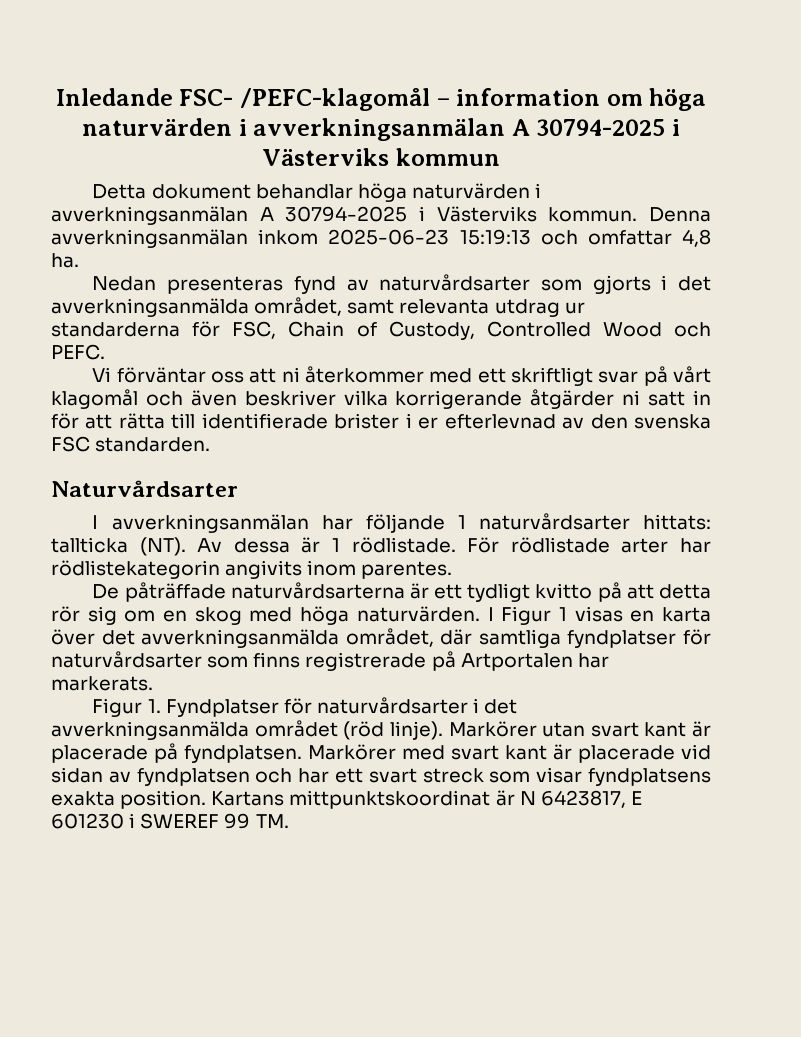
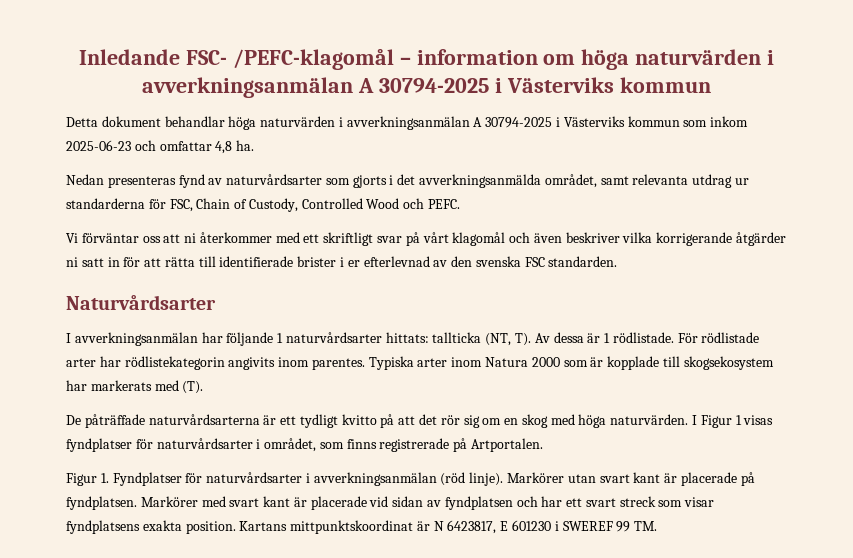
[548,207,712,222] [51,229,248,248] kommun. Denna avverkningsanmälan -> [627,116,708,127] kommun som
[459,229,531,245] 15:19:13 -> (131, 145) none
[139,537,186,556] (NT). -> [485,333,532,346] (NT, T).
(453, 570) none -> [368,356,774,370] [66,380,204,394] Typiska arter inom Natura 2000 som är kopplade till skogsekosystem har markerats med (T).
[659,584,712,599] detta -> [419,414,438,425] det
[630,607,711,622] [51,628,561,648] en karta över det avverkningsanmälda området, där samtliga -> (774, 420) none
(202, 659) none -> [256,438,317,452] i området,
[460,653,609,671] [51,676,153,691] Artportalen har markerats. -> [471,438,544,452] Artportalen.
[484,699,518,714] [51,720,338,740] det avverkningsanmälda området -> [313,472,437,486] avverkningsanmälan

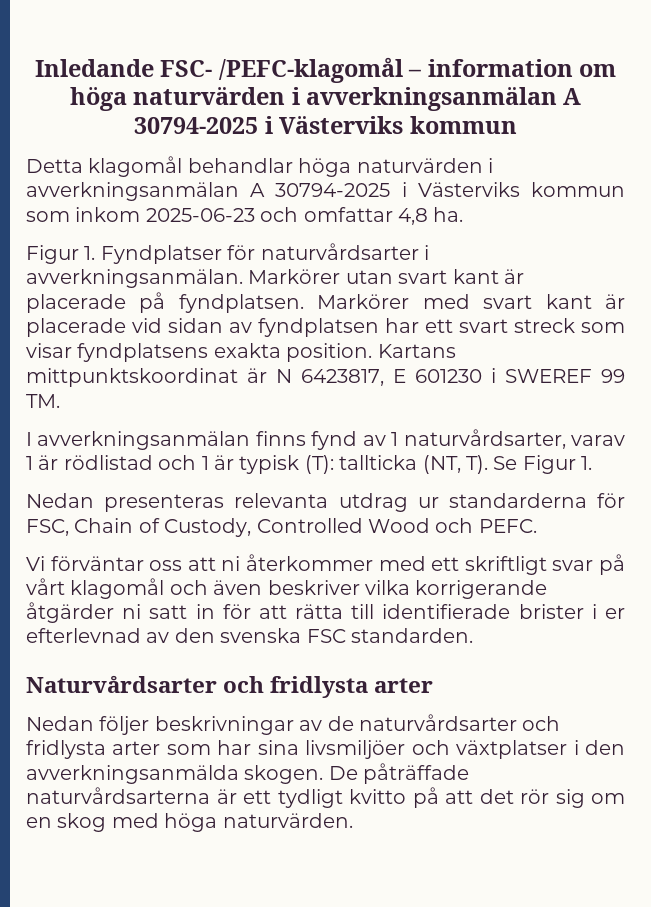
[101,116,161,127] dokument -> [88,156,183,177] klagomål
[66,174,629,188] Nedan presenteras fynd av naturvårdsarter som gjorts i det avverkningsanmälda området, samt -> [26,243,429,264] [26,269,524,288] [26,292,626,313] [26,318,625,337] [26,343,456,362] [26,368,625,387] [26,394,60,408] [26,429,626,450] [26,455,593,474] [26,493,225,512] Figur 1. Fyndplatser för naturvårdsarter i avverkningsanmälan. Markörer utan svart kant är placerade på fyndplatsen. Markörer med svart kant är placerade vid sidan av fyndplatsen har ett svart streck som visar fyndplatsens exakta position. Kartans mittpunktskoordinat är N 6423817, E 601230 i SWEREF 99 TM. // I avverkningsanmälan finns fynd av 1 naturvårdsarter, varav 1 är rödlistad och 1 är typisk (T): tallticka (NT, T). Se Figur 1. // Nedan presenteras
[66,332,760,346] [66,356,774,370] [66,380,204,394] // I avverkningsanmälan har följande 1 naturvårdsarter hittats: tallticka (NT, T). Av dessa är 1 rödlistade. För rödlistade arter har rödlistekategorin angivits inom parentes. Typiska arter inom Natura 2000 som är kopplade till skogsekosystem har markerats med (T). // -> [223,676,434,698] [26,714,561,735] [26,740,625,759] [26,765,324,784] och fridlysta arter // Nedan följer beskrivningar av de naturvårdsarter och fridlysta arter som har sina livsmiljöer och växtplatser i den avverkningsanmälda skogen.
[692,415,774,428] [66,438,544,452] [66,472,755,486] [66,496,715,510] [66,520,658,534] I Figur 1 visas fyndplatser för naturvårdsarter i området, som finns registrerade på Artportalen. // Figur 1. Fyndplatser för naturvårdsarter i avverkningsanmälan (röd linje). Markörer utan svart kant är placerade på fyndplatsen. Markörer med svart kant är placerade vid sidan av fyndplatsen och har ett svart streck som visar fyndplatsens exakta position. Kartans mittpunktskoordinat är N 6423817, E 601230 i SWEREF 99 TM. -> (353, 820) none

